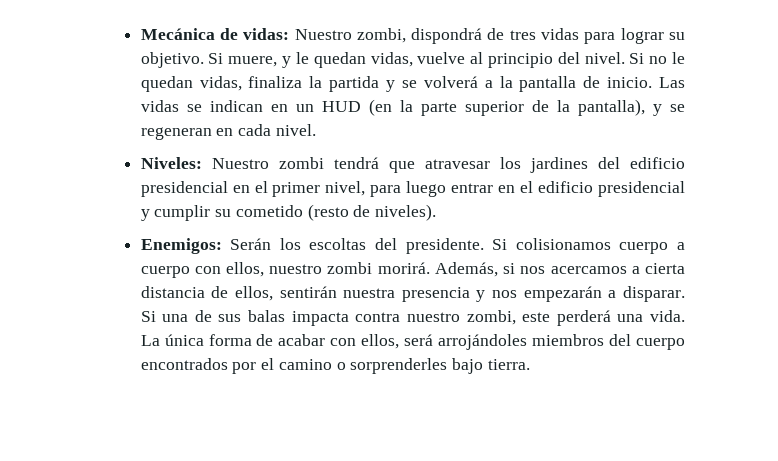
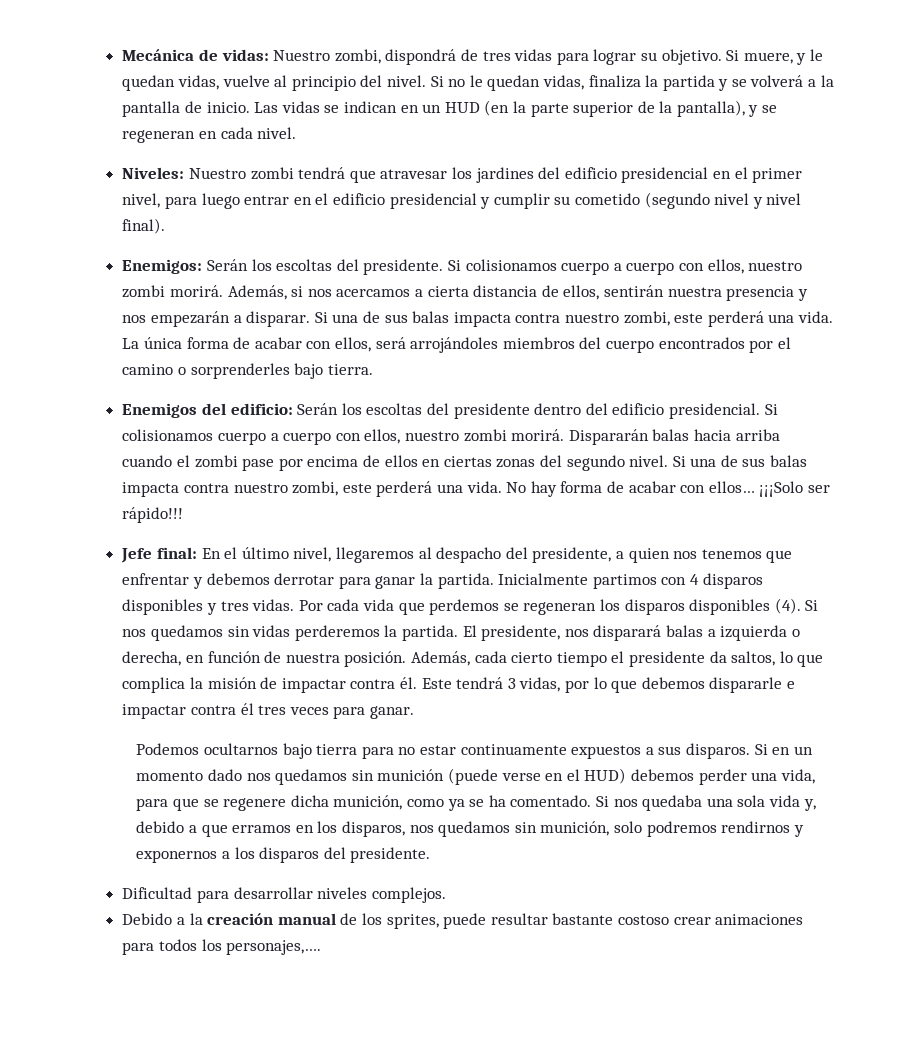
[307,204,436,221] (resto de niveles). -> [644,192,802,209] [122,218,166,234] (segundo nivel y nivel final).
(530, 364) none -> [122,403,778,419] [122,429,780,445] [122,455,808,471] [122,481,830,497] [122,507,184,523] [121,547,793,563] [122,573,763,589] [122,598,819,615] [122,625,800,641] [122,651,824,667] [122,677,795,693] [122,703,414,719] [136,743,813,759] [136,768,815,785] [136,795,816,811] [136,821,804,837] [136,847,431,863] [122,887,446,903] [122,913,804,929] [122,939,322,955] // Enemigos del edificio: Serán los escoltas del presidente dentro del edificio presidencial. Si colisionamos cuerpo a cuerpo con ellos, nuestro zombi morirá. Dispararán balas hacia arriba cuando el zombi pase por encima de ellos en ciertas zonas del segundo nivel. Si una de sus balas impacta contra nuestro zombi, este perderá una vida. No hay forma de acabar con ellos… ¡¡¡Solo ser rápido!!! // Jefe final: En el último nivel, llegaremos al despacho del presidente, a quien nos tenemos que enfrentar y debemos derrotar para ganar la partida. Inicialmente partimos con 4 disparos disponibles y tres vidas. Por cada vida que perdemos se regeneran los disparos disponibles (4). Si nos quedamos sin vidas perderemos la partida. El presidente, nos disparará balas a izquierda o derecha, en función de nuestra posición. Además, cada cierto tiempo el presidente da saltos, lo que complica la misión de impactar contra él. Este tendrá 3 vidas, por lo que debemos dispararle e impactar contra él tres veces para ganar. // Podemos ocultarnos bajo tierra para no estar continuamente expuestos a sus disparos. Si en un momento dado nos quedamos sin munición (puede verse en el HUD) debemos perder una vida, para que se regenere dicha munición, como ya se ha comentado. Si nos quedaba una sola vida y, debido a que erramos en los disparos, nos quedamos sin munición, solo podremos rendirnos y exponernos a los disparos del presidente. // Dificultad para desarrollar niveles complejos. // Debido a la creación manual de los sprites, puede resultar bastante costoso crear animaciones para todos los personajes,….

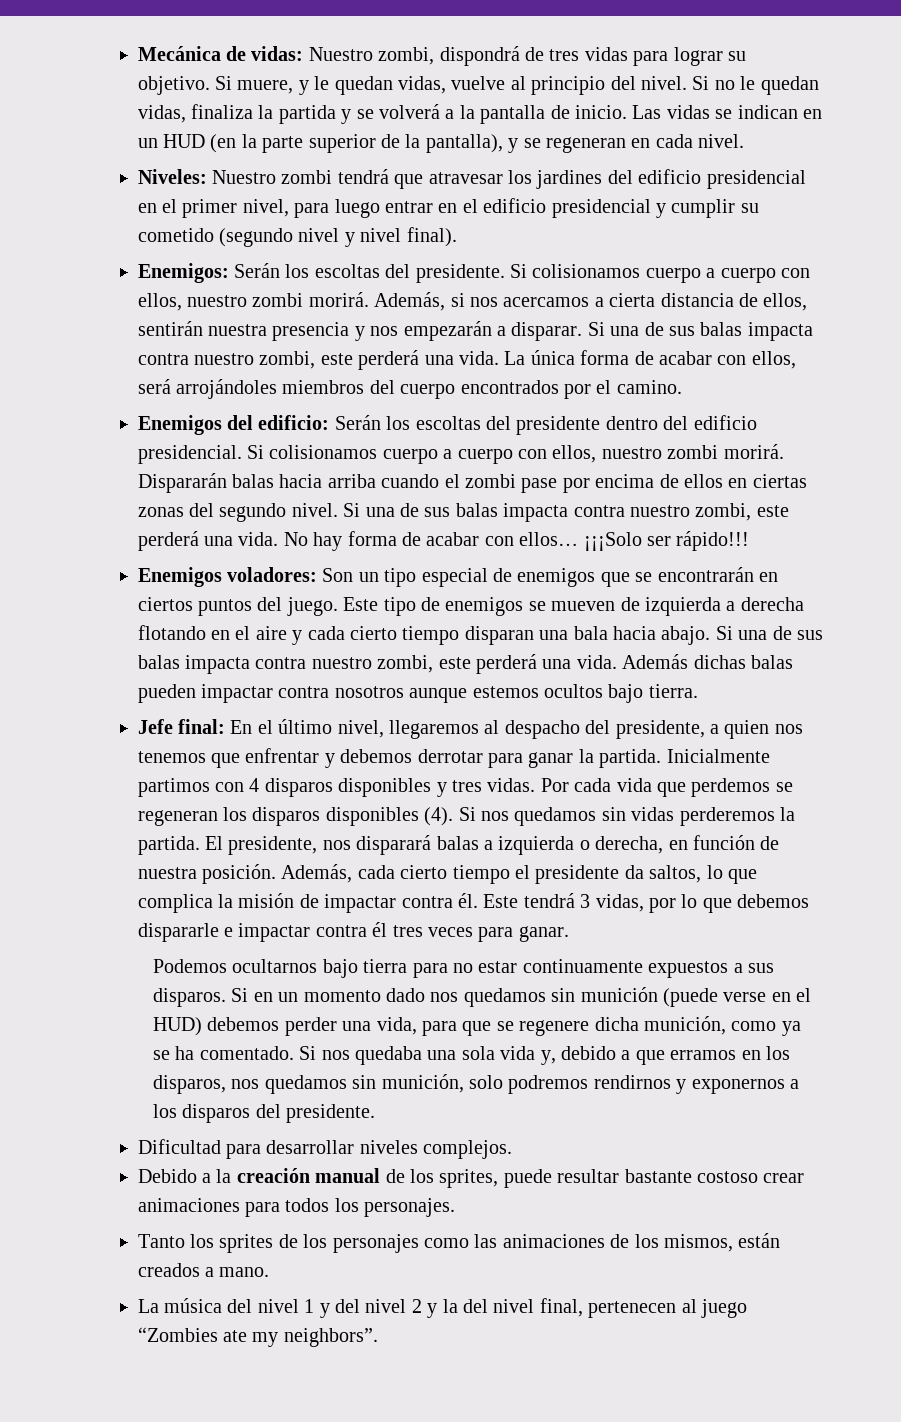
[122,363,373,379] camino o sorprenderles bajo tierra. -> [616,380,682,394] camino.
(184, 515) none -> [137,567,778,587] [137,597,804,616] [137,625,823,645] [137,654,793,674] [137,684,698,703] // Enemigos voladores: Son un tipo especial de enemigos que se encontrarán en ciertos puntos del juego. Este tipo de enemigos se mueven de izquierda a derecha flotando en el aire y cada cierto tiempo disparan una bala hacia abajo. Si una de sus balas impacta contra nuestro zombi, este perderá una vida. Además dichas balas pueden impactar contra nosotros aunque estemos ocultos bajo tierra.
[226,940,322,955] personajes,…. -> [364,1198,456,1217] [137,1233,781,1253] [137,1263,270,1277] [137,1298,747,1318] [137,1327,378,1347] personajes. // Tanto los sprites de los personajes como las animaciones de los mismos, están creados a mano. // La música del nivel 1 y del nivel 2 y la del nivel final, pertenecen al juego “Zombies ate my neighbors”.

